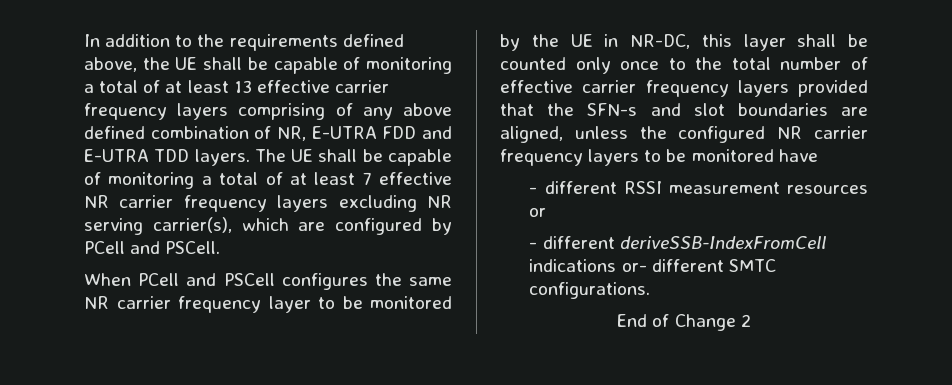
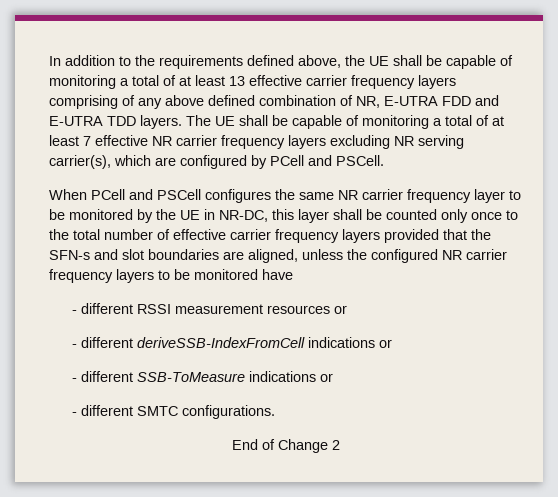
[621,263,647,272] or- -> [378,339,392,348] [71,371,333,382] [71,412,77,416] or // - different SSB-ToMeasure indications or // -

